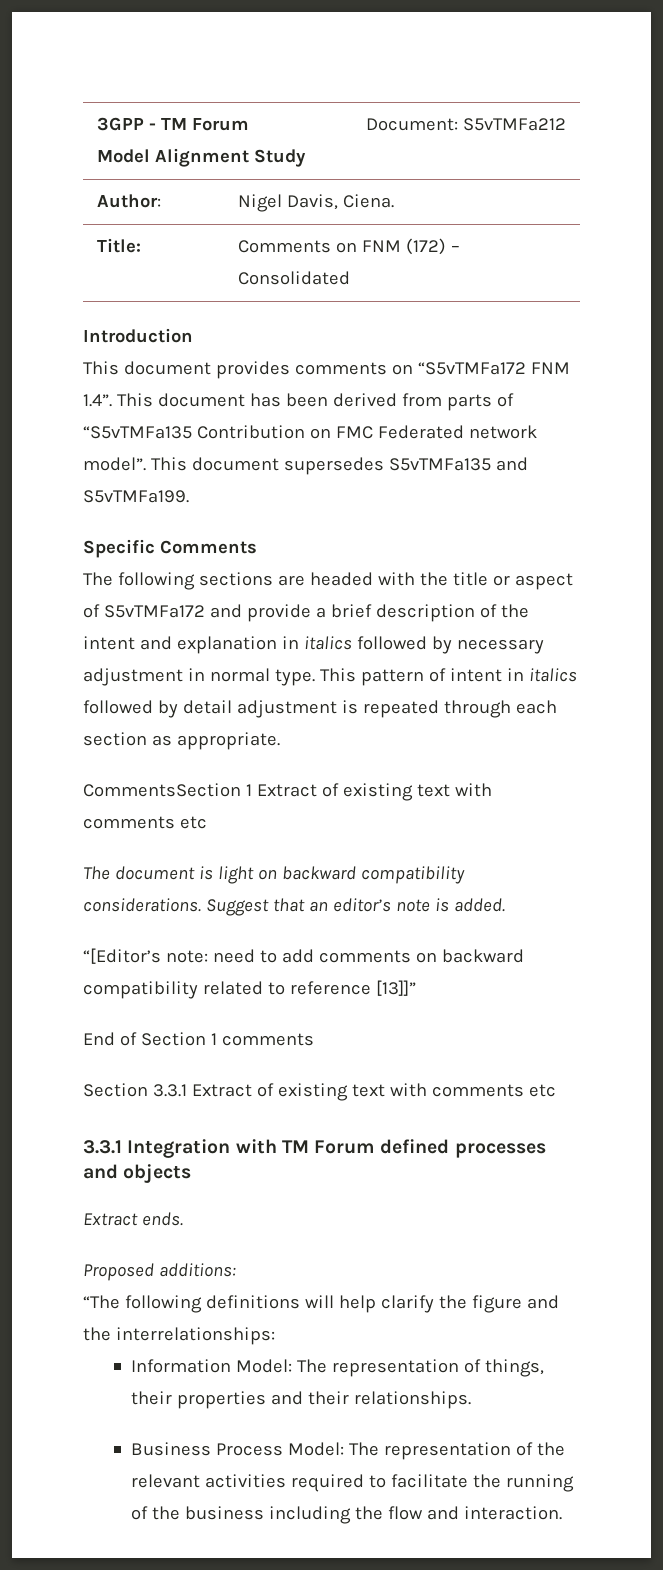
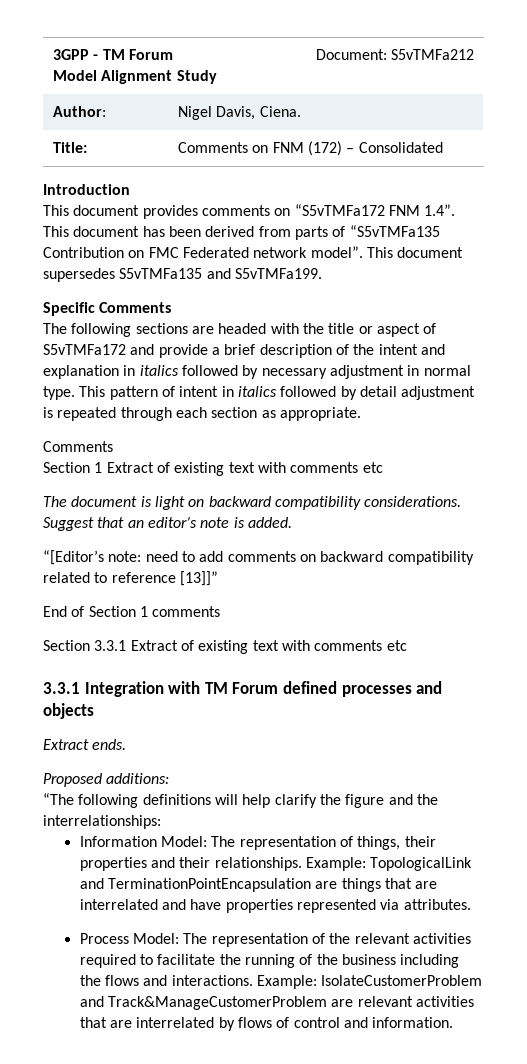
[83,783,241,797] CommentsSection -> [43,441,113,452] [43,462,90,473] Comments // Section
[130,1442,211,1456] // Business -> [306,857,473,871] [79,878,438,892] [79,899,471,913] Example: TopologicalLink and TerminationPointEncapsulation are things that are interrelated and have properties represented via attributes. //
[387,1506,562,1520] flow and interaction. -> [105,975,483,989] [79,996,475,1010] [79,1017,454,1031] flows and interactions. Example: IsolateCustomerProblem and Track&ManageCustomerProblem are relevant activities that are interrelated by flows of control and information.

